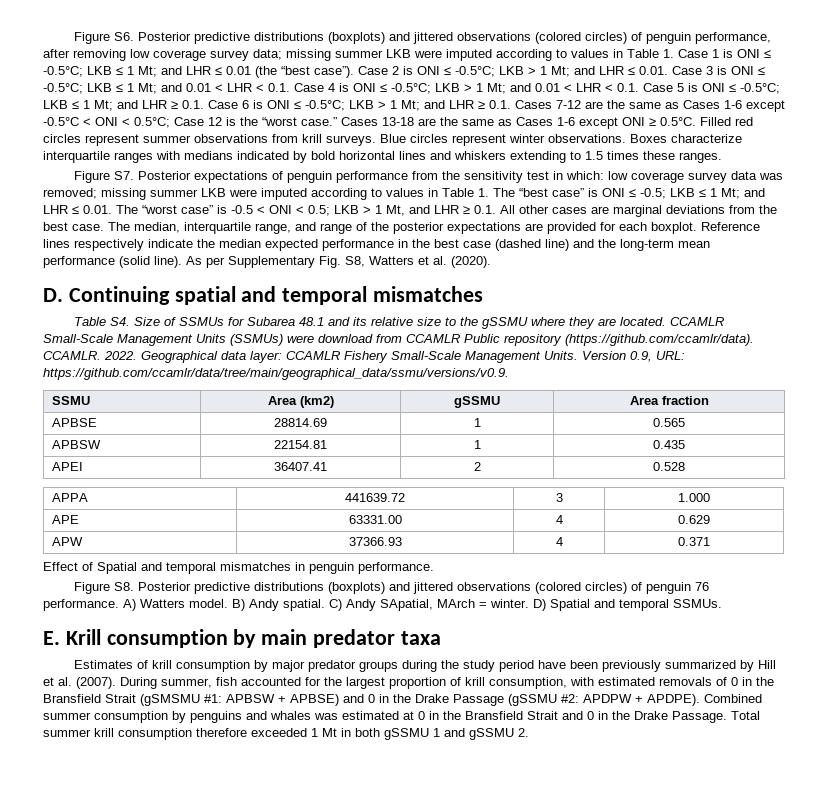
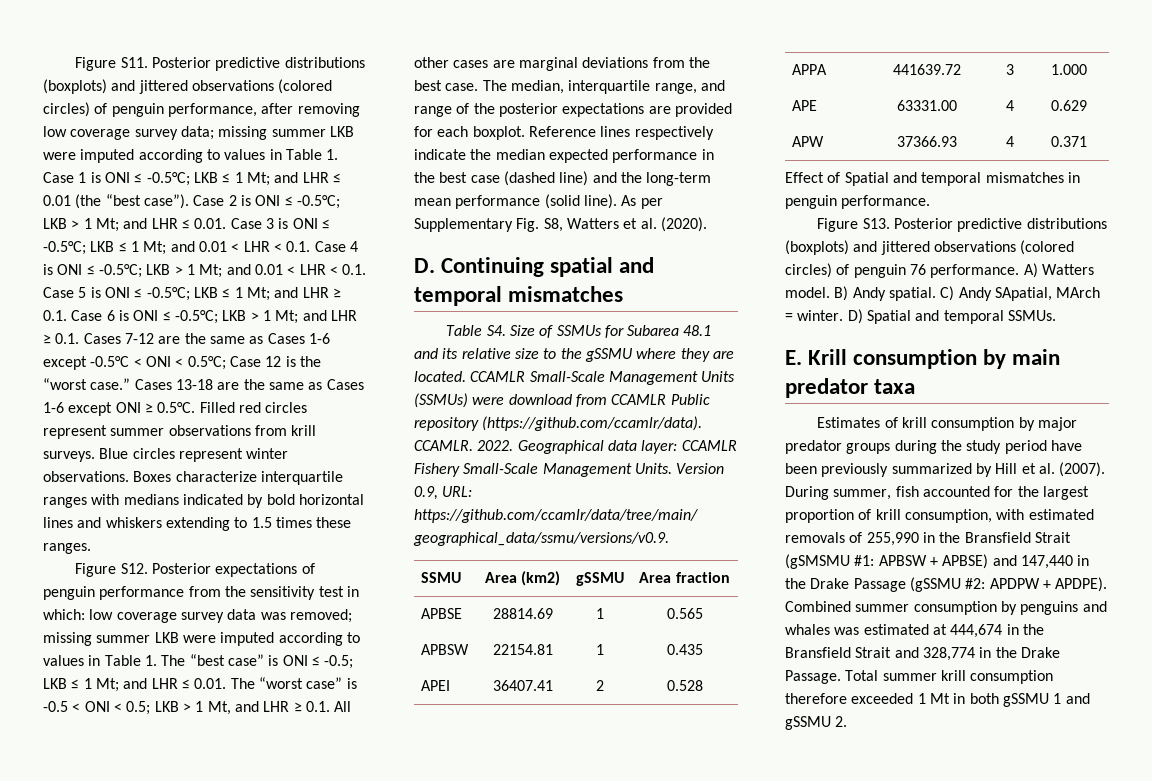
[73,32,134,44] Figure S6. -> [75,57,148,71] Figure S11.
[113,171,134,180] S7. -> [120,563,148,574] S12.
[113,582,134,591] S8. -> [862,218,890,229] S13.
[731,677,738,686] 0 -> [866,532,919,546] 255,990
[368,694,375,703] 0 -> [1020,555,1073,569] 147,440
[418,711,425,720] 0 -> [950,624,1003,638] 444,674
[587,711,594,720] 0 -> [922,647,975,661] 328,774

